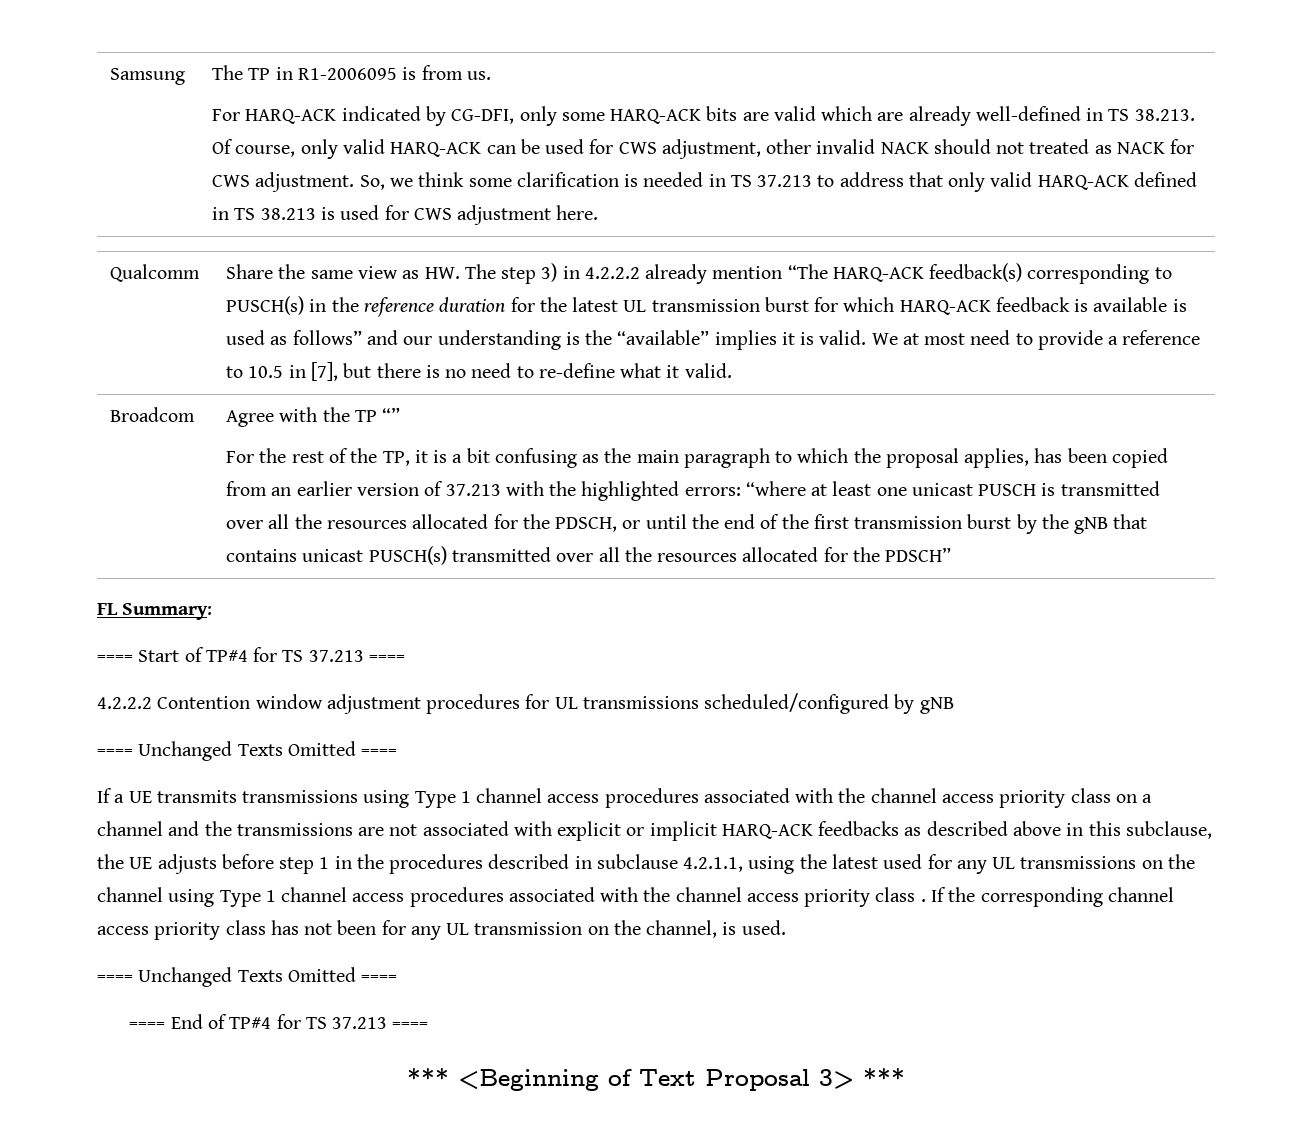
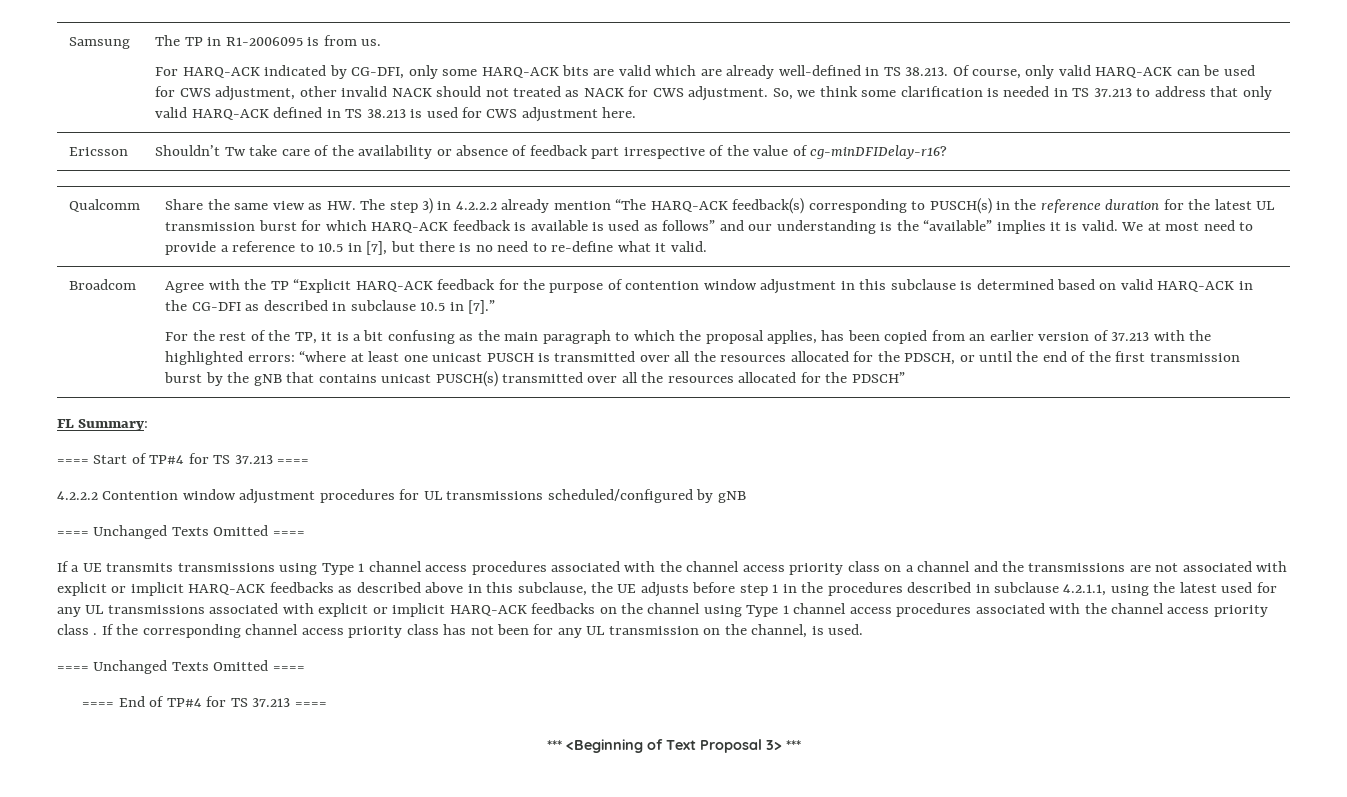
(599, 212) none -> [69,147,129,156] [155,145,948,159] // Ericsson | Shouldn’t Tw take care of the availability or absence of feedback part irrespective of the value of cg-minDFIDelay-r16?
[382,407,401,422] “” -> [293,279,1253,294] [165,300,495,314] “Explicit HARQ-ACK feedback for the purpose of contention window adjustment in this subclause is determined based on valid HARQ-ACK in the CG-DFI as described in subclause 10.5 in [7].”
(1137, 862) none -> [209,603,596,617] associated with explicit or implicit HARQ-ACK feedbacks

